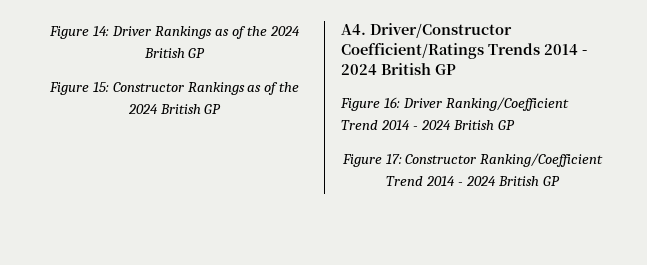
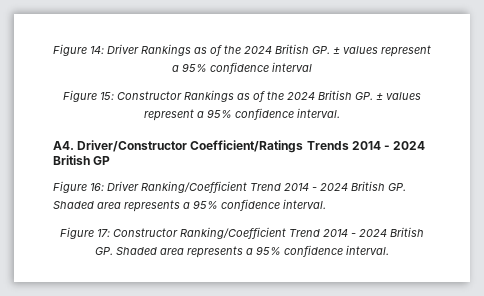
[188,48,206,58] GP -> [312,45,431,57] [172,62,312,74] GP. ± values represent a 95% confidence interval
[204,104,222,114] GP -> [355,92,421,100] [144,108,340,121] GP. ± values represent a 95% confidence interval.
[497,120,515,130] GP -> [388,183,406,191] [53,199,326,212] GP. Shaded area represents a 95% confidence interval.
[542,176,560,186] GP -> [95,245,389,258] GP. Shaded area represents a 95% confidence interval.

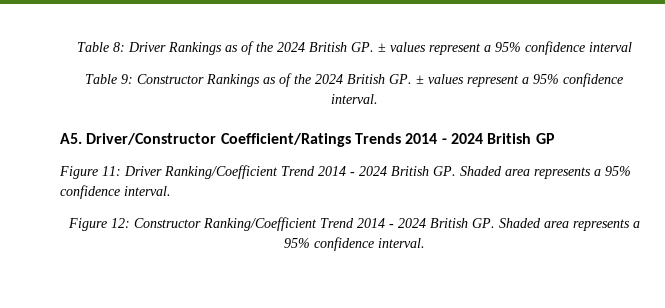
[53,44,104,56] Figure 14: -> [76,42,125,52] Table 8:
[63,90,114,102] Figure 15: -> [85,74,133,84] Table 9:
[53,141,74,150] A4. -> [60,133,82,144] A5.
[90,183,104,191] 16: -> [102,166,121,176] 11:
[97,229,110,237] 17: -> [110,218,130,228] 12:

